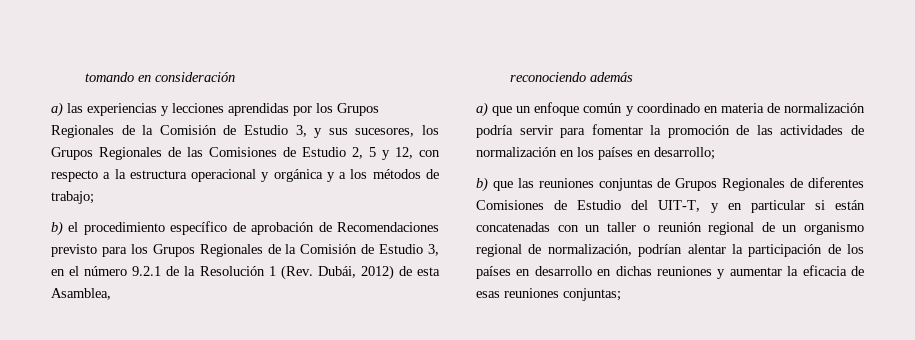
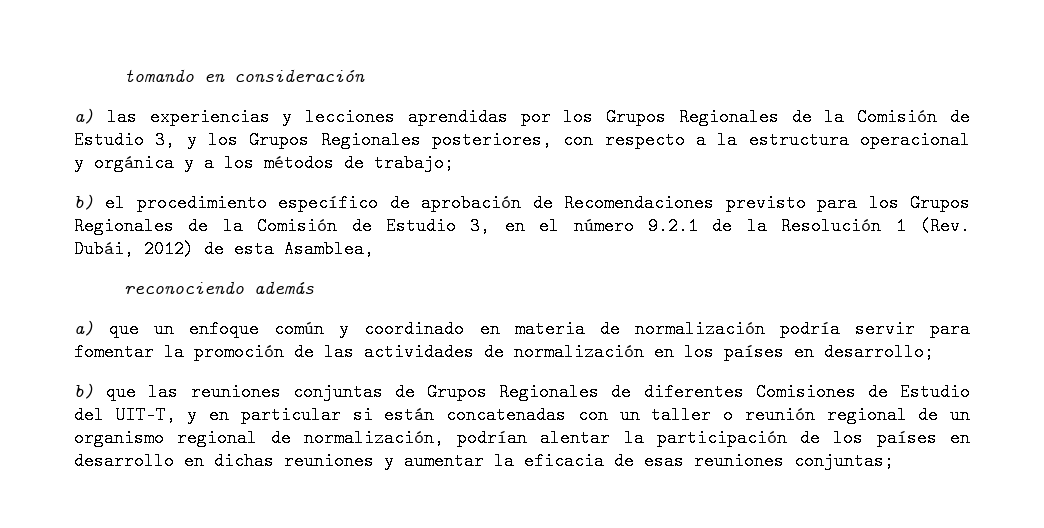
[328,125,440,137] [51,147,413,160] sus sucesores, los Grupos Regionales de las Comisiones de Estudio 2, 5 y 12, -> [208,131,552,149] los Grupos Regionales posteriores,

